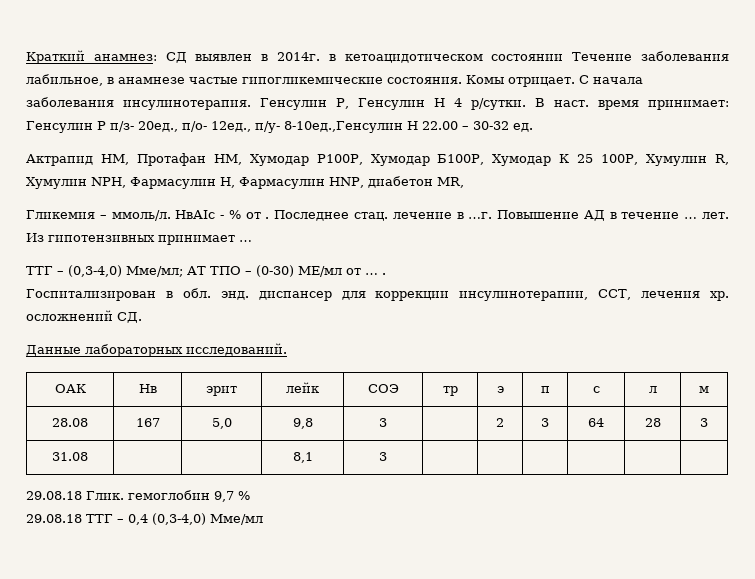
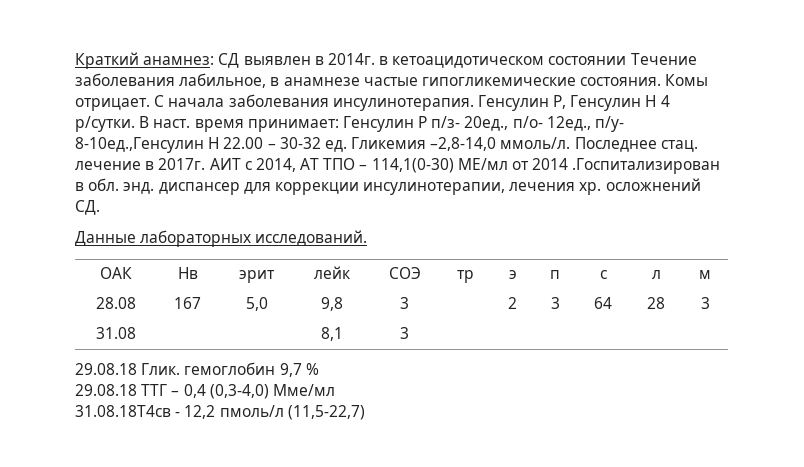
[26,153,729,166] [26,176,464,189] [26,210,730,221] [26,233,252,245] [26,265,183,277] // Актрапид НМ, Протафан НМ, Хумодар Р100Р, Хумодар Б100Р, Хумодар К 25 100Р, Хумулин R, Хумулин NРН, Фармасулин Н, Фармасулин НNР, диабетон МR, // Гликемия – ммоль/л. НвАIс - % от . Последнее стац. лечение в …г. Повышение АД в течение … лет. Из гипотензивных принимает … // ТТГ – (0,3-4,0) Мме/мл; -> [351,137,698,152] [75,158,296,172] Гликемия –2,8-14,0 ммоль/л. Последнее стац. лечение в 2017г. АИТ с 2014,
[256,265,294,277] (0-30) -> [371,158,454,173] 114,1(0-30)
[365,273,386,275] [26,289,156,301] … . // Госпитализирован -> [532,158,721,174] 2014 .Госпитализирован
[598,289,632,300] ССТ, -> (506, 188) none
(263, 519) none -> [75,405,365,420] // 31.08.18Т4св - 12,2 пмоль/л (11,5-22,7)

